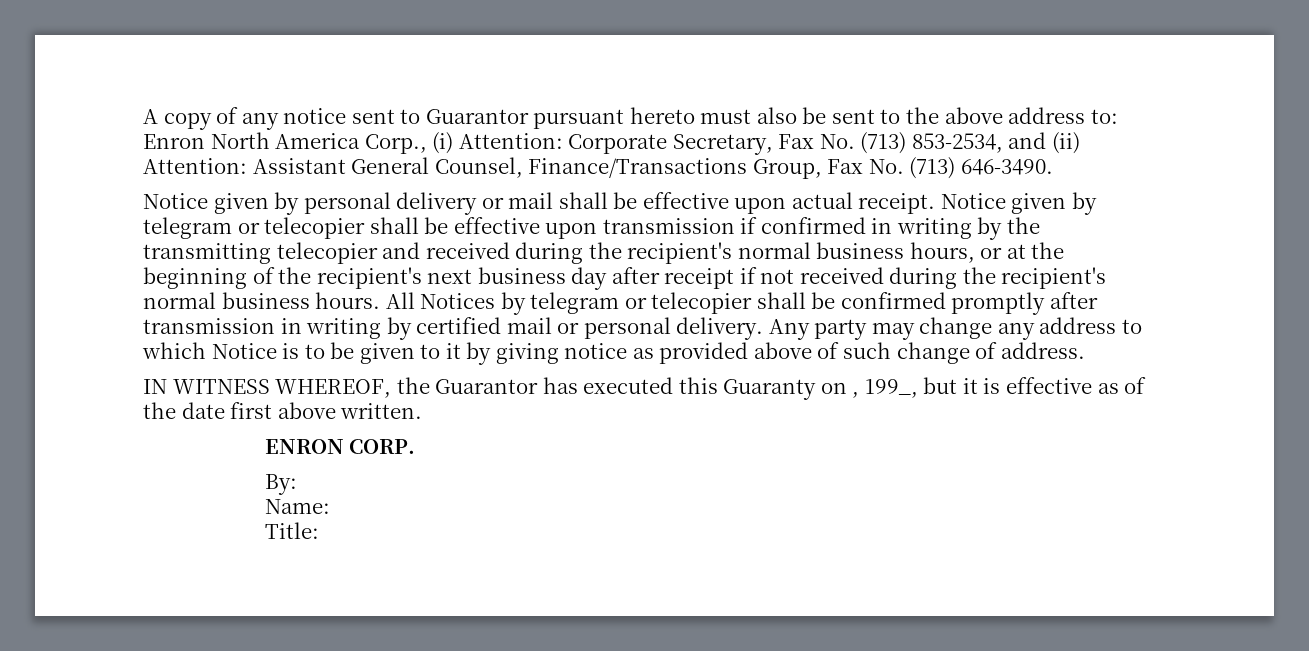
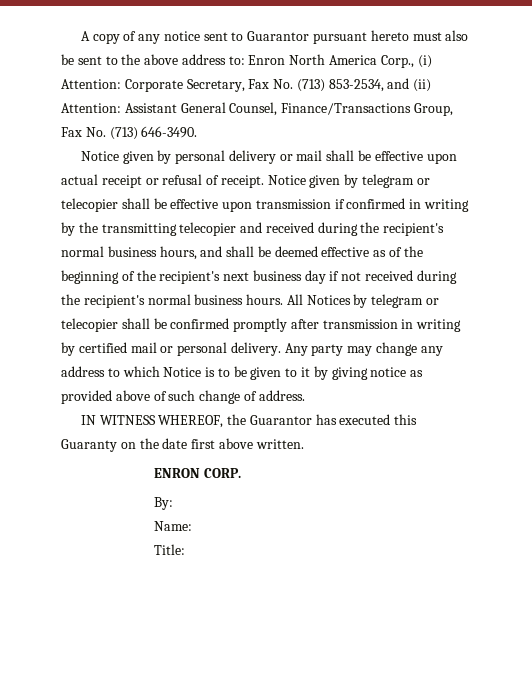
(853, 200) none -> [101,174,220,188] receipt or refusal of
[980,244,1026,259] or at -> [200,246,403,257] and shall be deemed effective as of
[611,267,735,289] after receipt -> (326, 277) none
[852,377,1147,398] , 199_, but it is effective as of -> (136, 445) none

